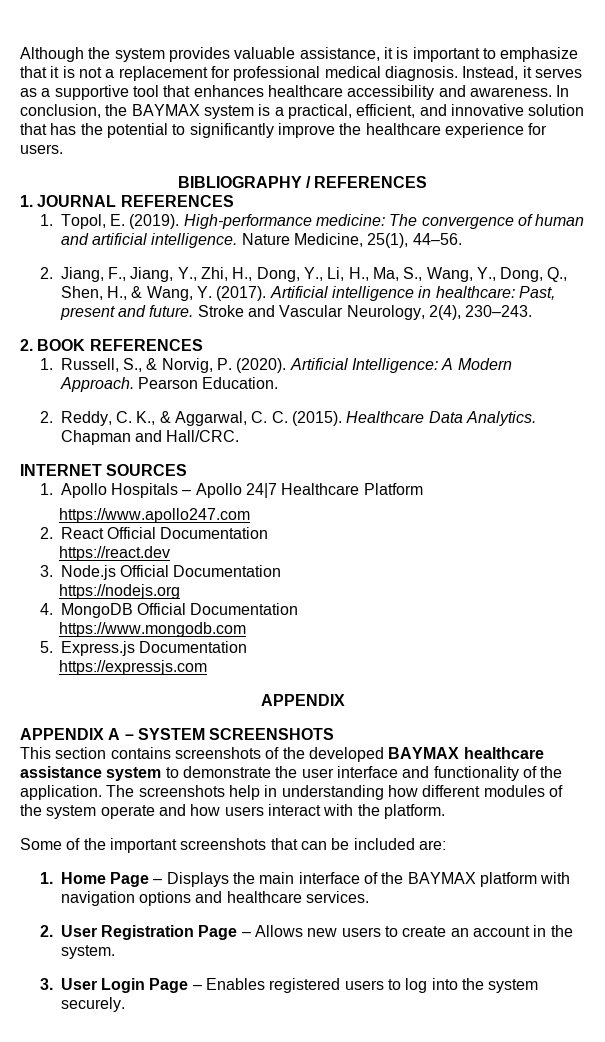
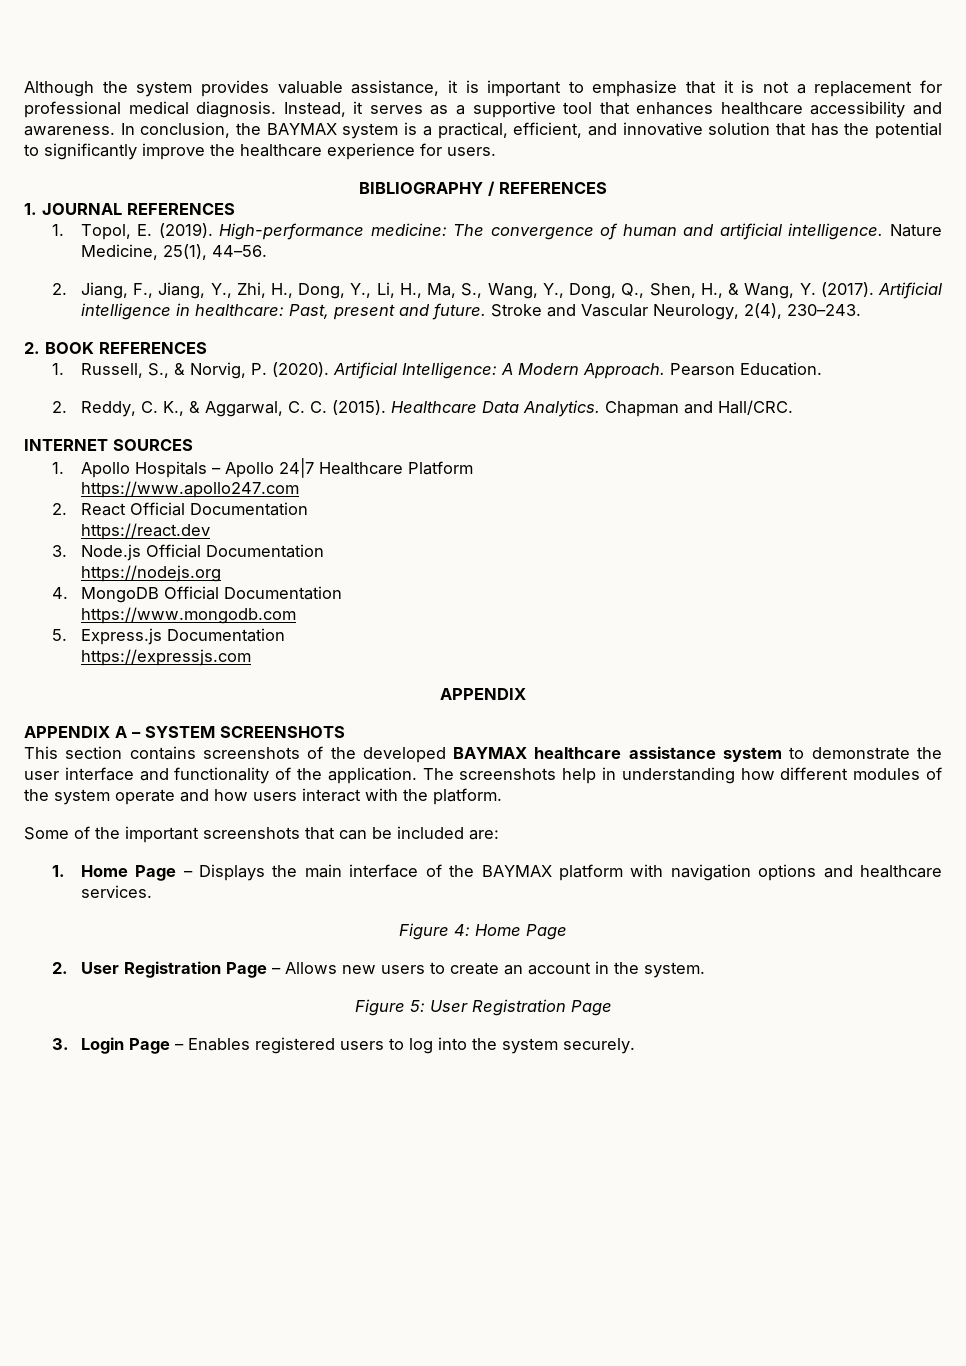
(369, 897) none -> [399,923,567,940] // Figure 4: Home Page
[39,978,97,990] // 3. User -> [354,999,612,1016] [52,1038,70,1050] // Figure 5: User Registration Page // 3.

